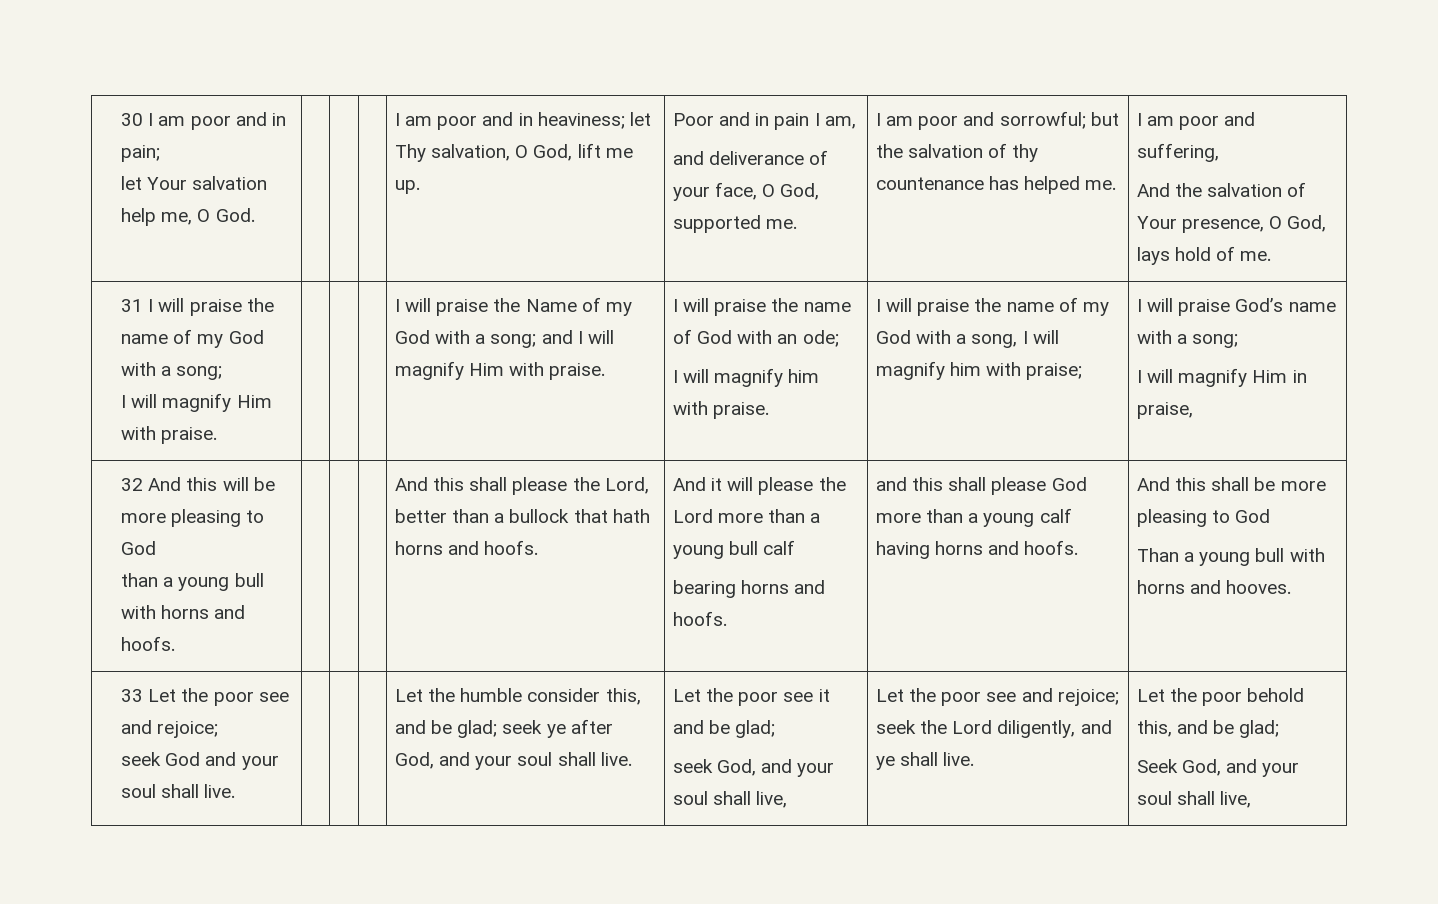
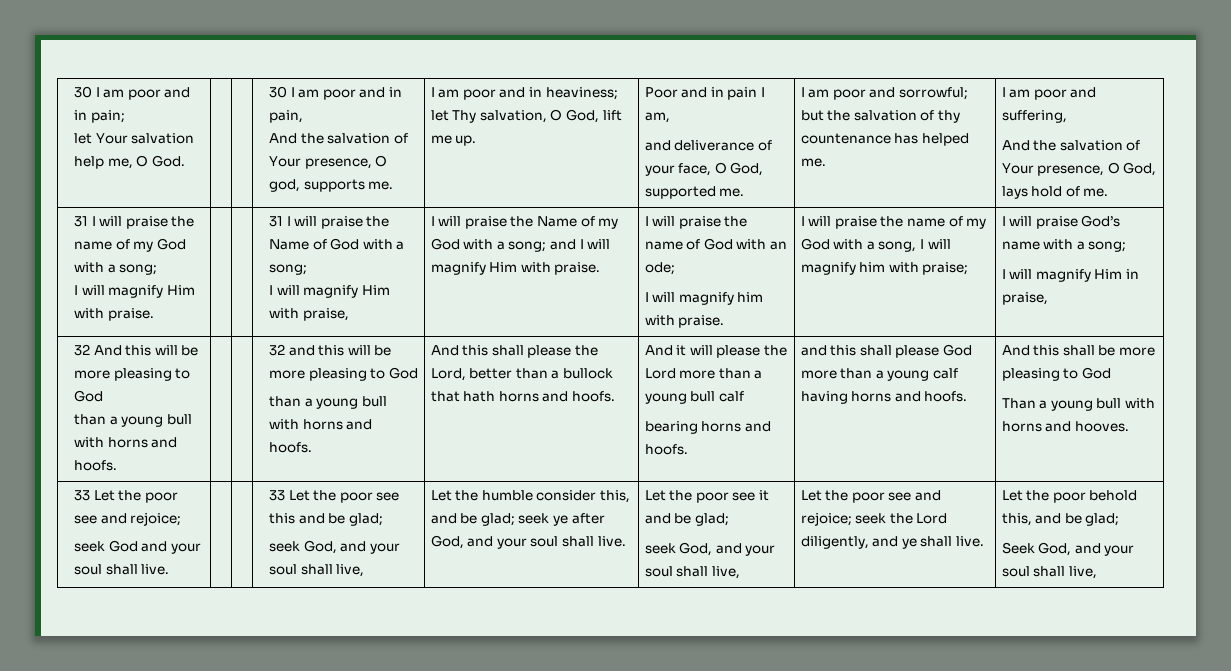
(256, 215) none -> [268,86,403,100] [268,110,303,123] [268,133,408,144] [268,155,388,169] [268,179,394,192] 30 I am poor and in pain, // And the salvation of Your presence, O god, supports me.
(219, 435) none -> [268,216,390,229] [268,238,405,250] [268,264,307,275] [268,285,390,298] [268,308,349,321] 31 I will praise the Name of God with a song; // I will magnify Him with praise,
(177, 643) none -> [268,344,392,356] [268,367,418,381] [268,396,387,409] [268,419,373,430] [268,442,312,453] 32 and this will be more pleasing to God // than a young bull with horns and hoofs.
(237, 791) none -> [268,490,400,503] [268,513,383,526] [268,540,400,554] [268,564,365,577] 33 Let the poor see this and be glad; // seek God, and your soul shall live,

